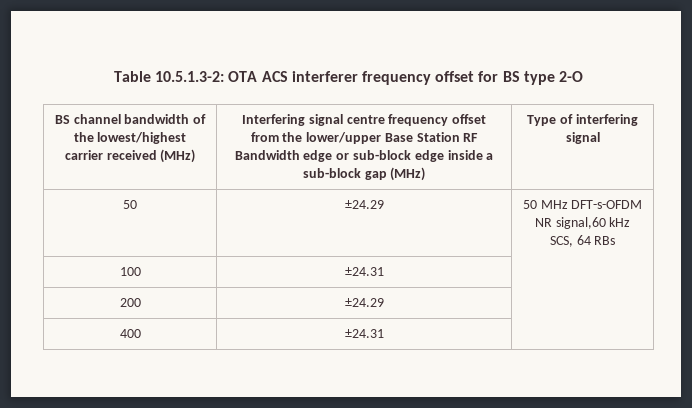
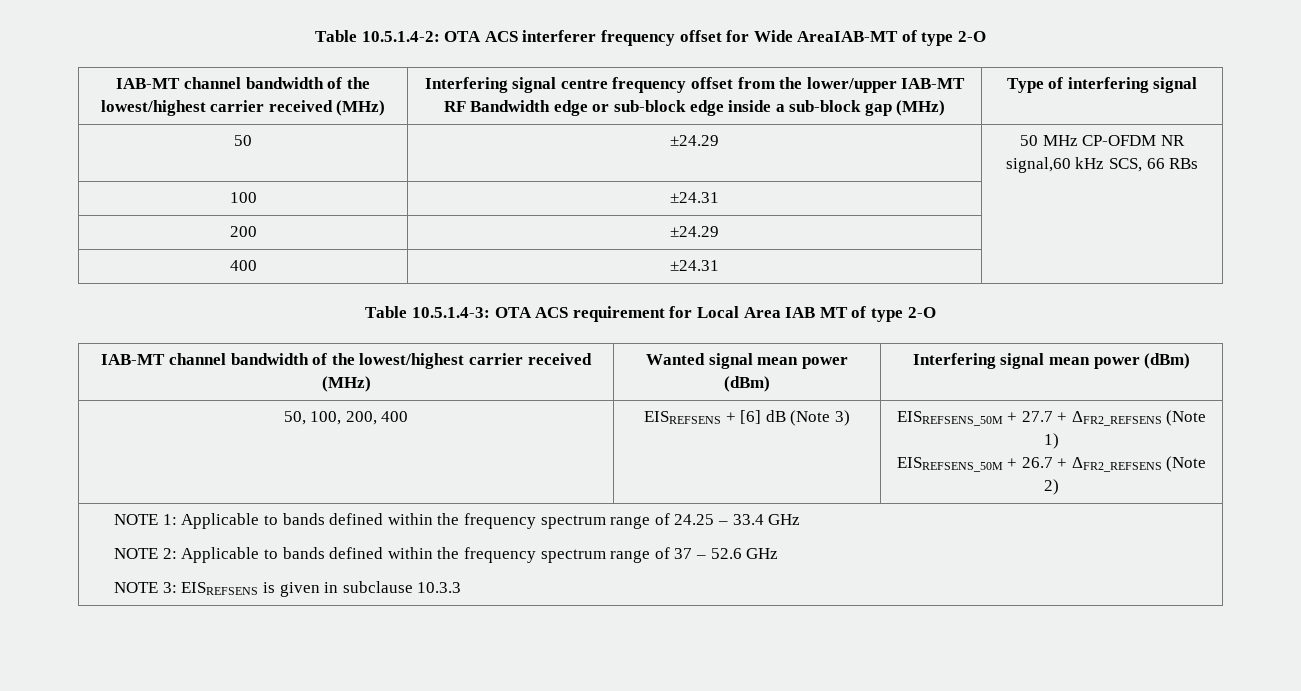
[114,71,225,82] Table 10.5.1.3-2: -> [314,30,440,42] Table 10.5.1.4-2:
[502,71,583,85] [54,115,70,124] BS type 2-O // BS -> [753,30,987,46] [116,78,181,89] Wide AreaIAB-MT of type 2-O // IAB-MT
[384,132,460,142] Base Station -> [901,78,966,89] IAB-MT
[571,200,643,209] DFT-s-OFDM -> [1082,135,1157,146] CP-OFDM
[576,235,591,245] 64 -> [1146,158,1165,169] 66
(384, 333) none -> [365,306,936,322] [101,353,592,369] [321,376,371,392] [646,353,848,369] [724,376,770,392] [912,353,1191,369] [283,411,409,425] [644,410,850,426] [896,410,1207,426] [1044,433,1059,449] [896,456,1207,472] [1044,479,1059,495] [114,513,801,529] [114,547,779,563] [114,581,462,597] // Table 10.5.1.4-3: OTA ACS requirement for Local Area IAB MT of type 2-O // IAB-MT channel bandwidth of the lowest/highest carrier received (MHz) | Wanted signal mean power (dBm) | Interfering signal mean power (dBm) // 50, 100, 200, 400 | EISREFSENS + [6] dB (Note 3) | EISREFSENS_50M + 27.7 + ΔFR2_REFSENS (Note 1) // EISREFSENS_50M + 26.7 + ΔFR2_REFSENS (Note 2) // NOTE 1: Applicable to bands defined within the frequency spectrum range of 24.25 – 33.4 GHz // NOTE 2: Applicable to bands defined within the frequency spectrum range of 37 – 52.6 GHz // NOTE 3: EISREFSENS is given in subclause 10.3.3

